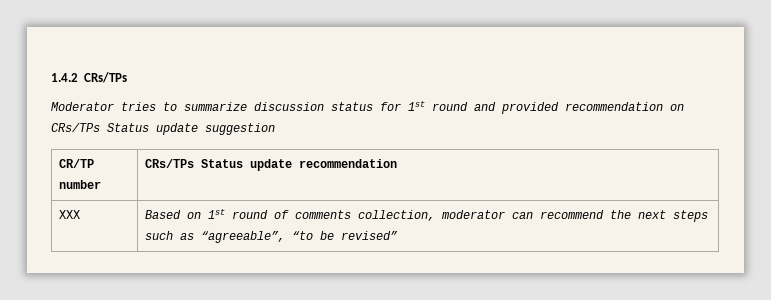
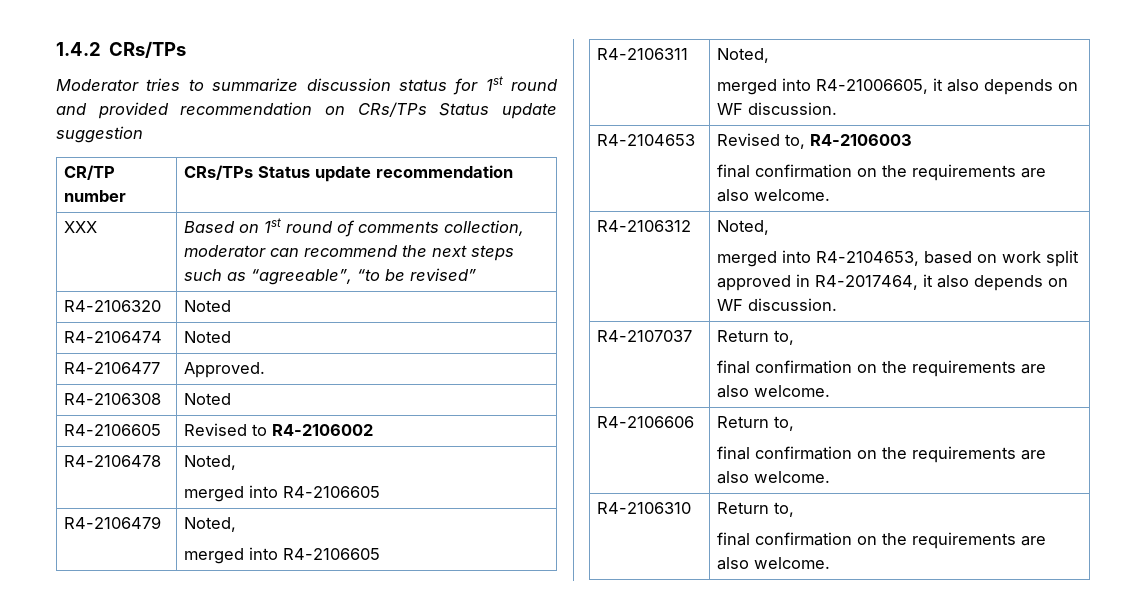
(399, 235) none -> [64,300,162,312] [184,300,232,312] [64,331,163,343] [184,331,232,343] [64,362,161,374] [184,362,266,378] [64,393,162,405] [184,393,232,405] [64,424,162,436] [184,423,374,436] [64,455,162,467] [184,455,237,470] [184,485,381,502] [64,516,162,529] [184,517,237,532] [184,547,381,564] [597,48,689,60] [717,48,770,63] [717,78,1079,95] [717,102,838,115] [597,134,696,146] [717,133,913,149] [717,164,1047,181] [717,189,831,202] [597,220,692,232] [717,220,770,235] [717,250,1080,267] [717,274,1069,291] [717,298,838,311] [597,330,693,342] [717,330,795,345] [717,360,1047,377] [717,385,831,398] [597,416,695,428] [717,416,795,431] [717,446,1047,463] [717,471,831,484] [597,502,692,514] [717,502,795,517] [717,532,1047,549] [717,557,831,570] // R4-2106320 | Noted // R4-2106474 | Noted // R4-2106477 | Approved. // R4-2106308 | Noted // R4-2106605 | Revised to R4-2106002 // R4-2106478 | Noted, // merged into R4-2106605 // R4-2106479 | Noted, // merged into R4-2106605 // R4-2106311 | Noted, // merged into R4-21006605, it also depends on WF discussion. // R4-2104653 | Revised to, R4-2106003 // final confirmation on the requirements are also welcome. // R4-2106312 | Noted, // merged into R4-2104653, based on work split approved in R4-2017464, it also depends on WF discussion. // R4-2107037 | Return to, // final confirmation on the requirements are also welcome. // R4-2106606 | Return to, // final confirmation on the requirements are also welcome. // R4-2106310 | Return to, // final confirmation on the requirements are also welcome.

